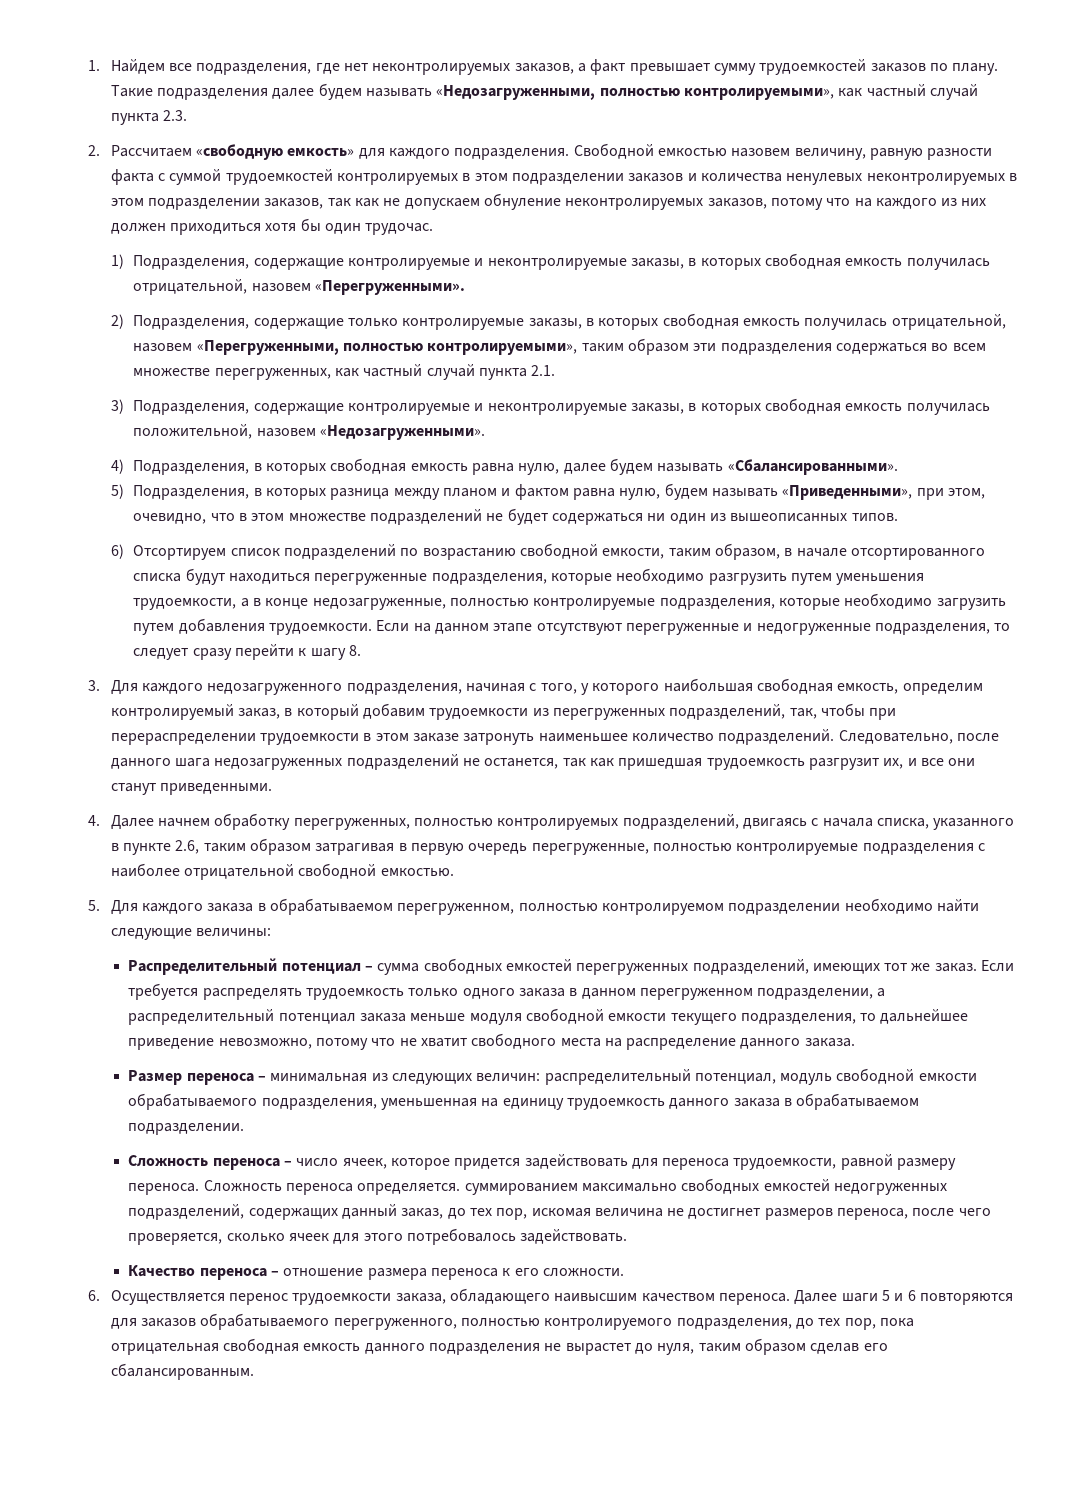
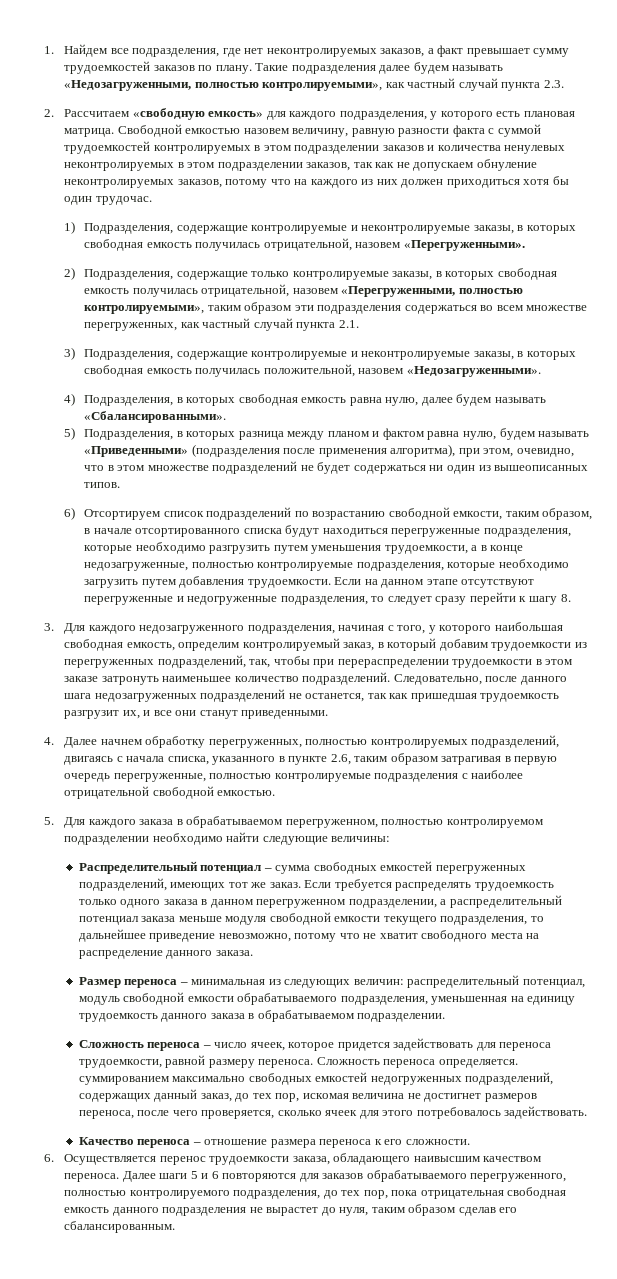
[454,148,570,160] подразделения. -> [339,111,575,120] [64,128,115,137] подразделения, у которого есть плановая матрица.
[782,485,913,500] «Приведенными», -> [84,444,456,457] «Приведенными» (подразделения после применения алгоритма),

